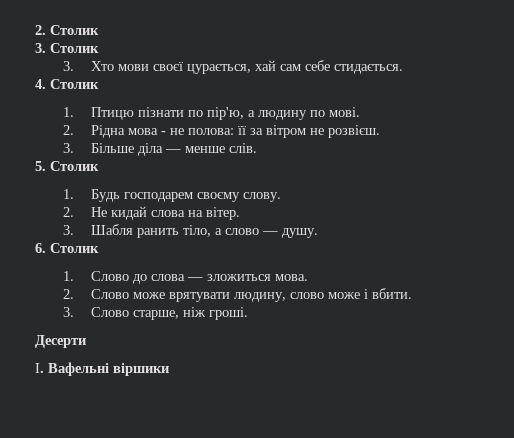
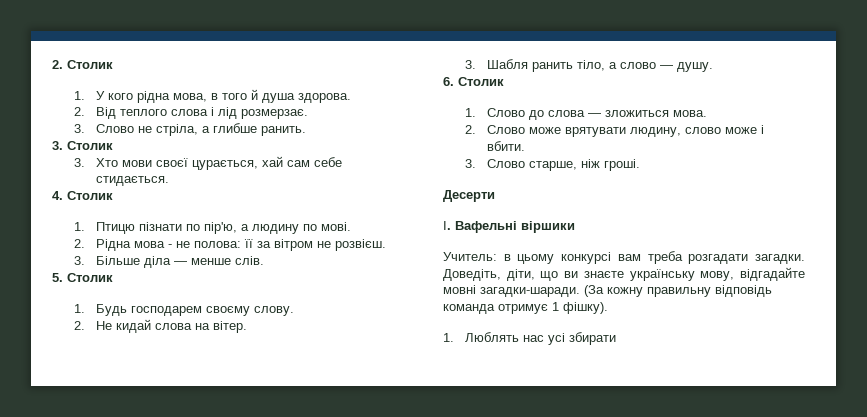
(99, 30) none -> [74,89,352,103] [74,107,309,119] [74,123,307,136] // 1. У кого рідна мова, в того й душа здорова. // 2. Від теплого слова і лід розмерзає. // 3. Слово не стріла, а глибше ранить.
(169, 369) none -> [443,251,805,264] [443,267,805,281] [443,285,772,297] [443,302,608,314] [443,332,617,345] // Учитель: в цьому конкурсі вам треба розгадати загадки. Доведіть, діти, що ви знаєте українську мову, відгадайте мовні загадки-шаради. (За кожну правильну відповідь команда отримує 1 фішку). // 1. Люблять нас усі збирати

